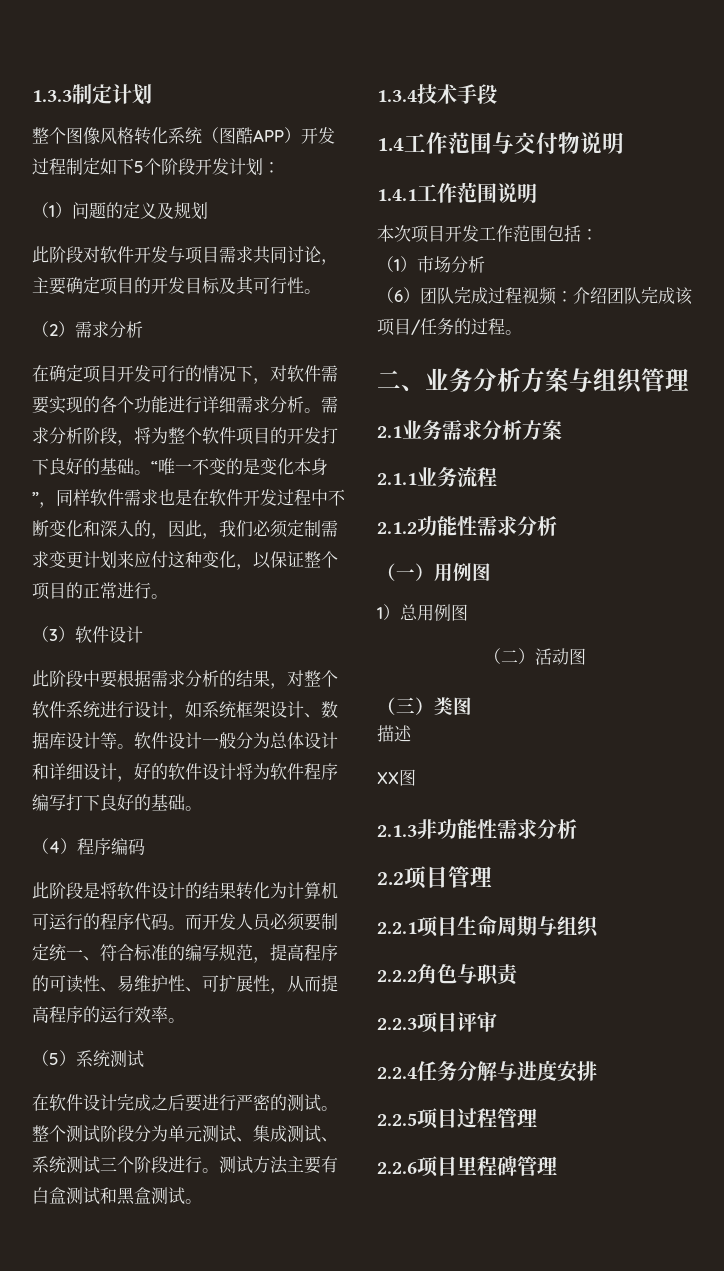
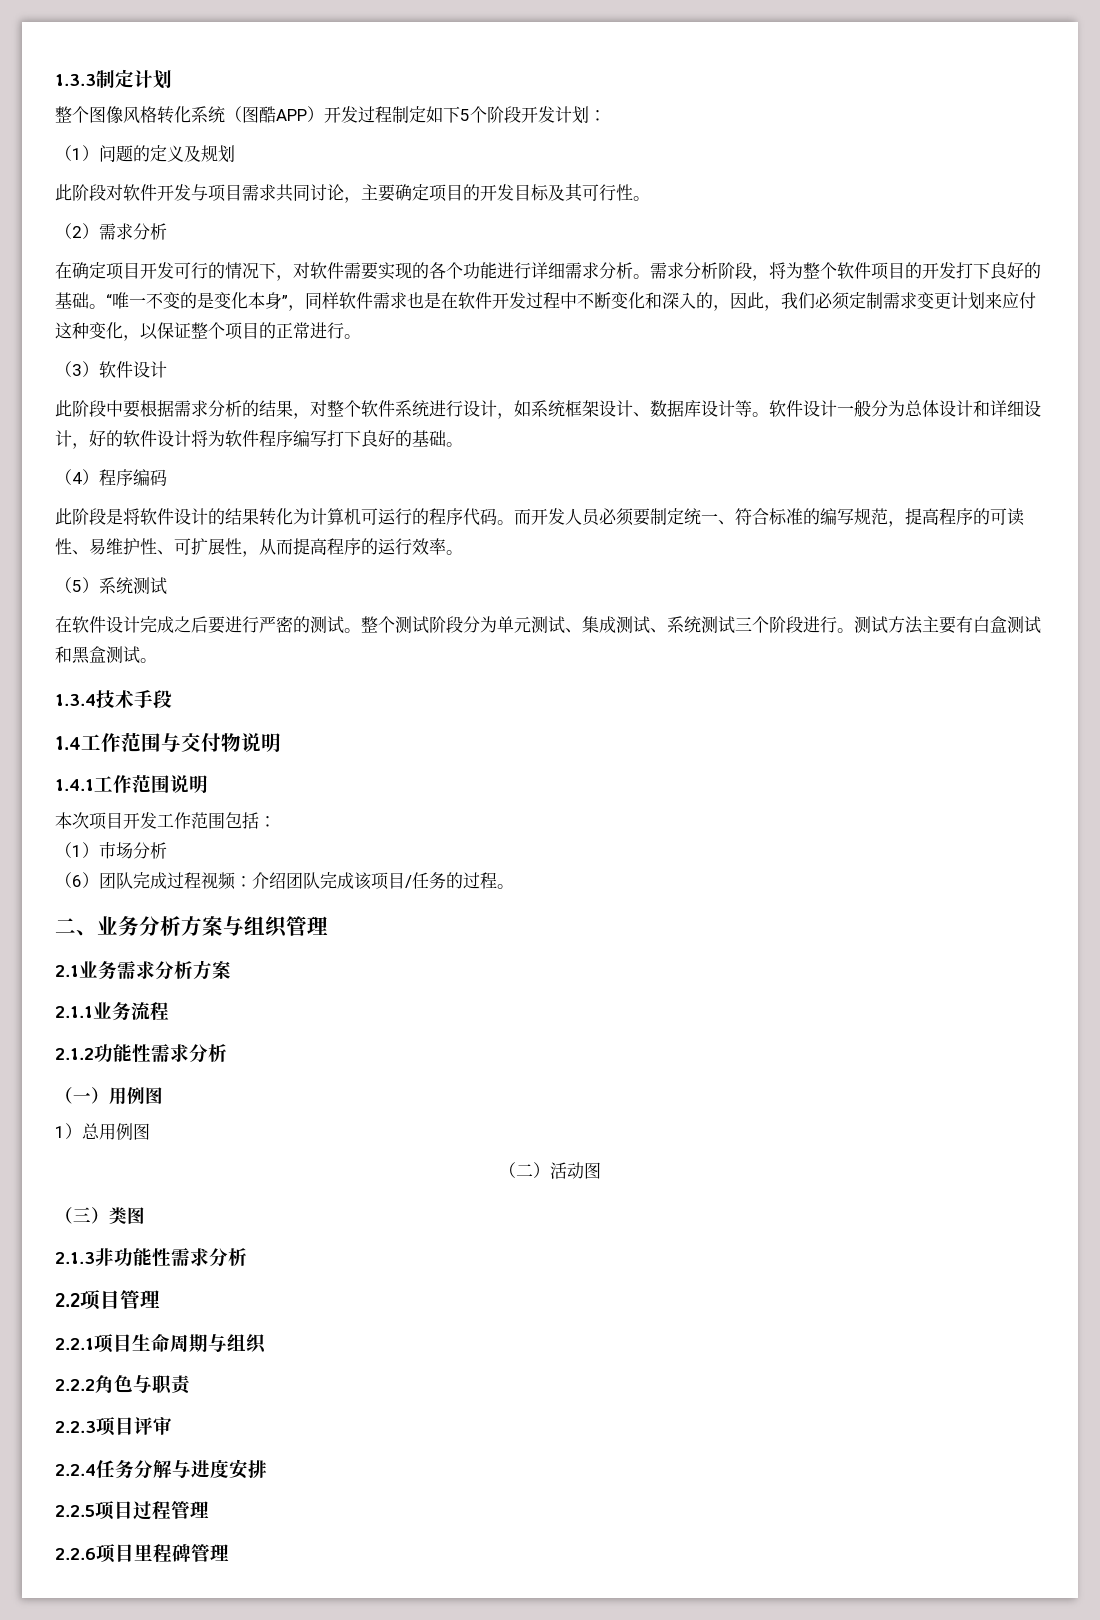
[377,725,412,742] [377,769,416,786] // 描述 // XX图 -> (145, 1215) none

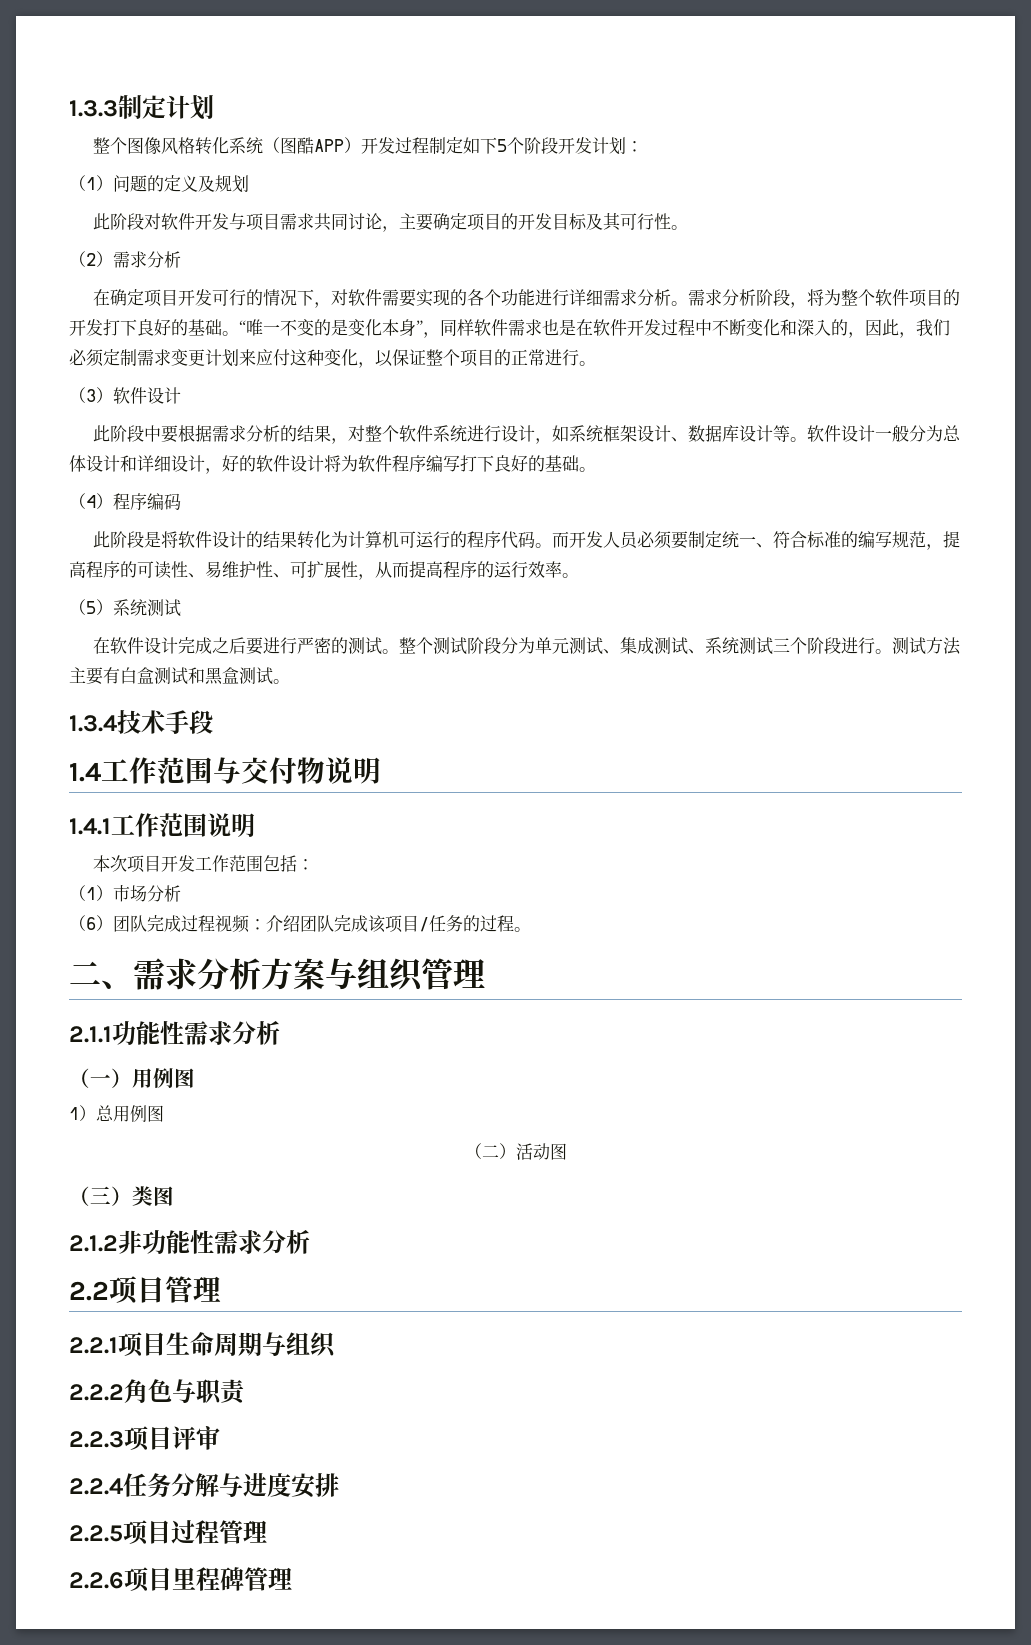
[97,916,139,936] 业务 -> [133,958,197,990] 需求
[55,960,231,980] [55,1002,169,1021] [55,1048,94,1060] 2.1业务需求分析方案 // 2.1.1业务流程 // 2.1.2 -> [69,1026,112,1043] 2.1.1
[55,1252,95,1264] 2.1.3 -> [69,1235,118,1252] 2.1.2

